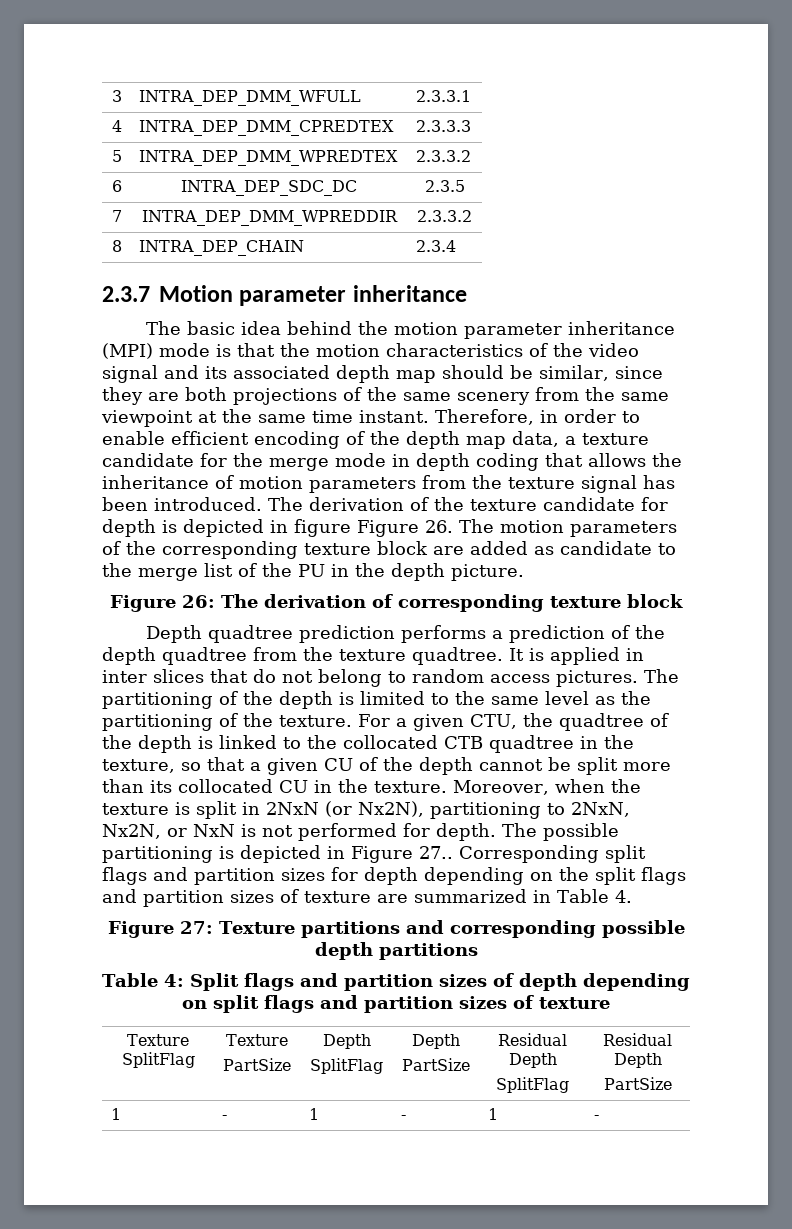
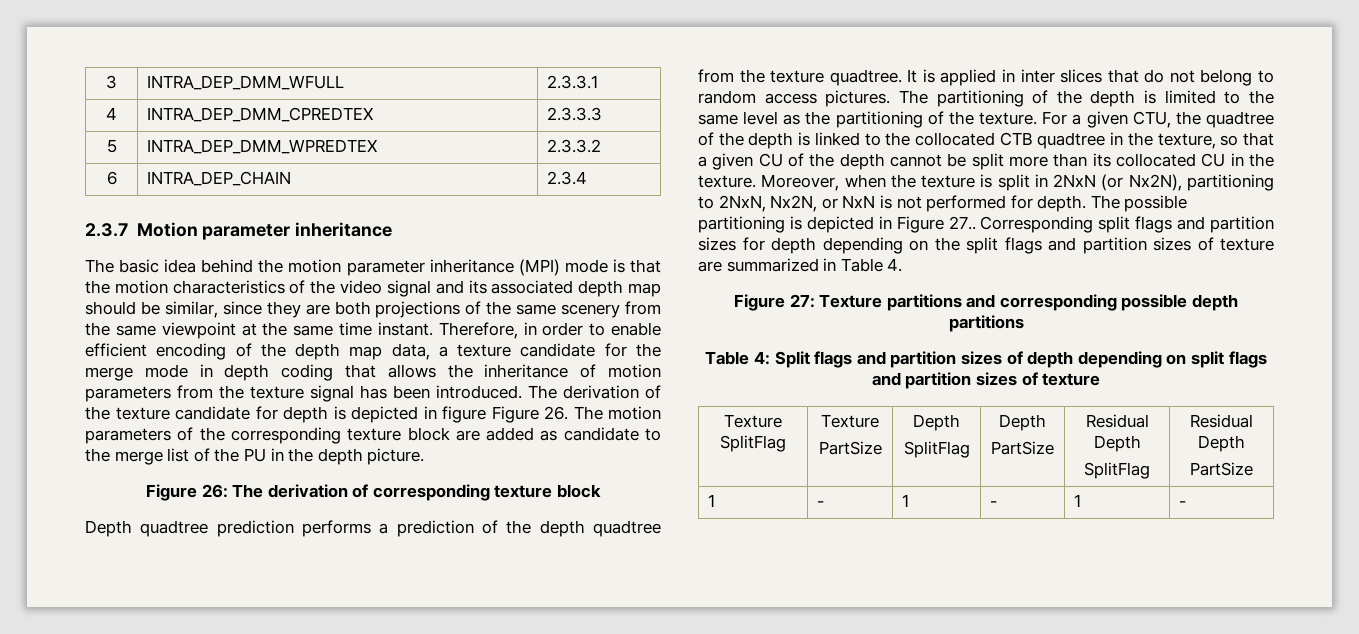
[181,180,357,196] [424,180,465,192] [111,210,122,222] [141,210,398,226] [417,210,472,222] [111,240,122,252] | INTRA_DEP_SDC_DC | 2.3.5 // 7 | INTRA_DEP_DMM_WPREDDIR | 2.3.3.2 // 8 -> (117, 178) none

